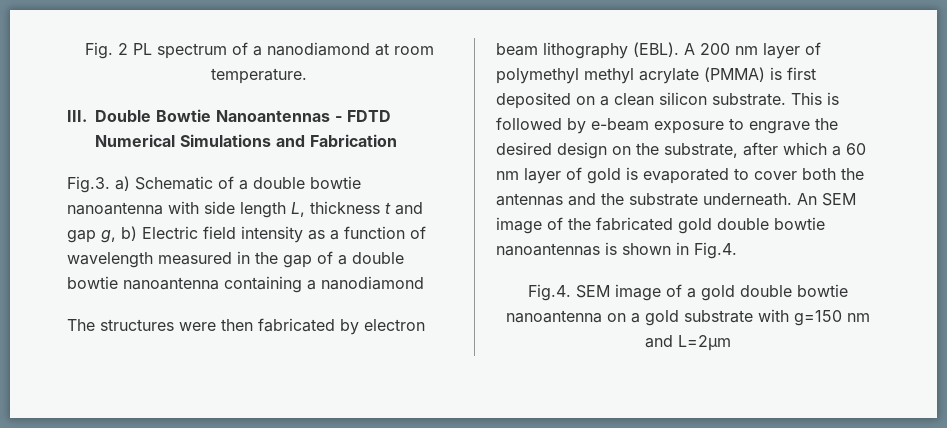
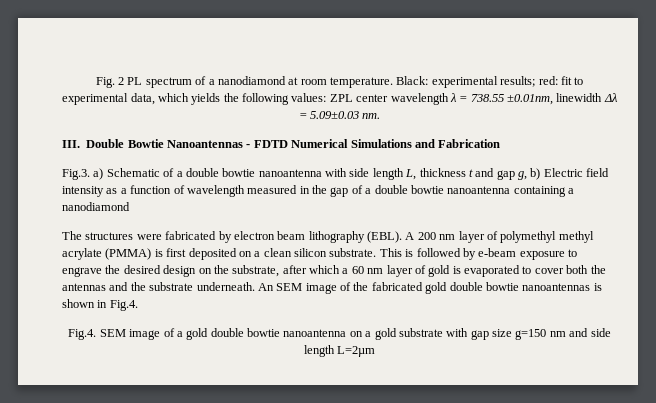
(307, 76) none -> [396,76,584,88] [62,93,618,105] [298,111,381,119] Black: experimental results; red: fit to experimental data, which yields the following values: ZPL center wavelength λ = 738.55 ±0.01nm, linewidth Δλ = 5.09±0.03 nm.
[221,319,253,331] then -> (162, 237) none
(789, 315) none -> [470,329,513,340] gap size
(673, 341) none -> [590,328,611,337] [303,345,335,357] side length

